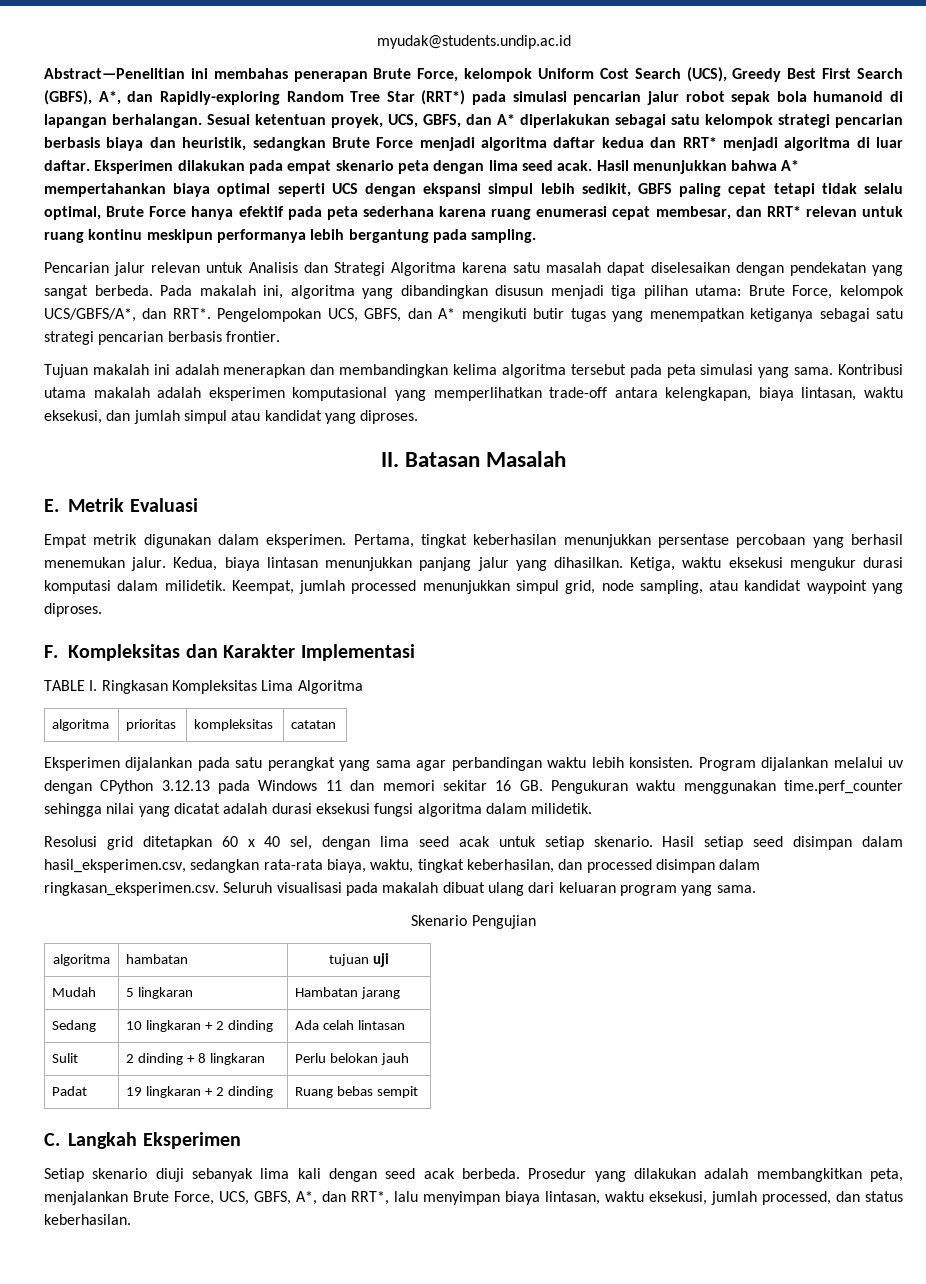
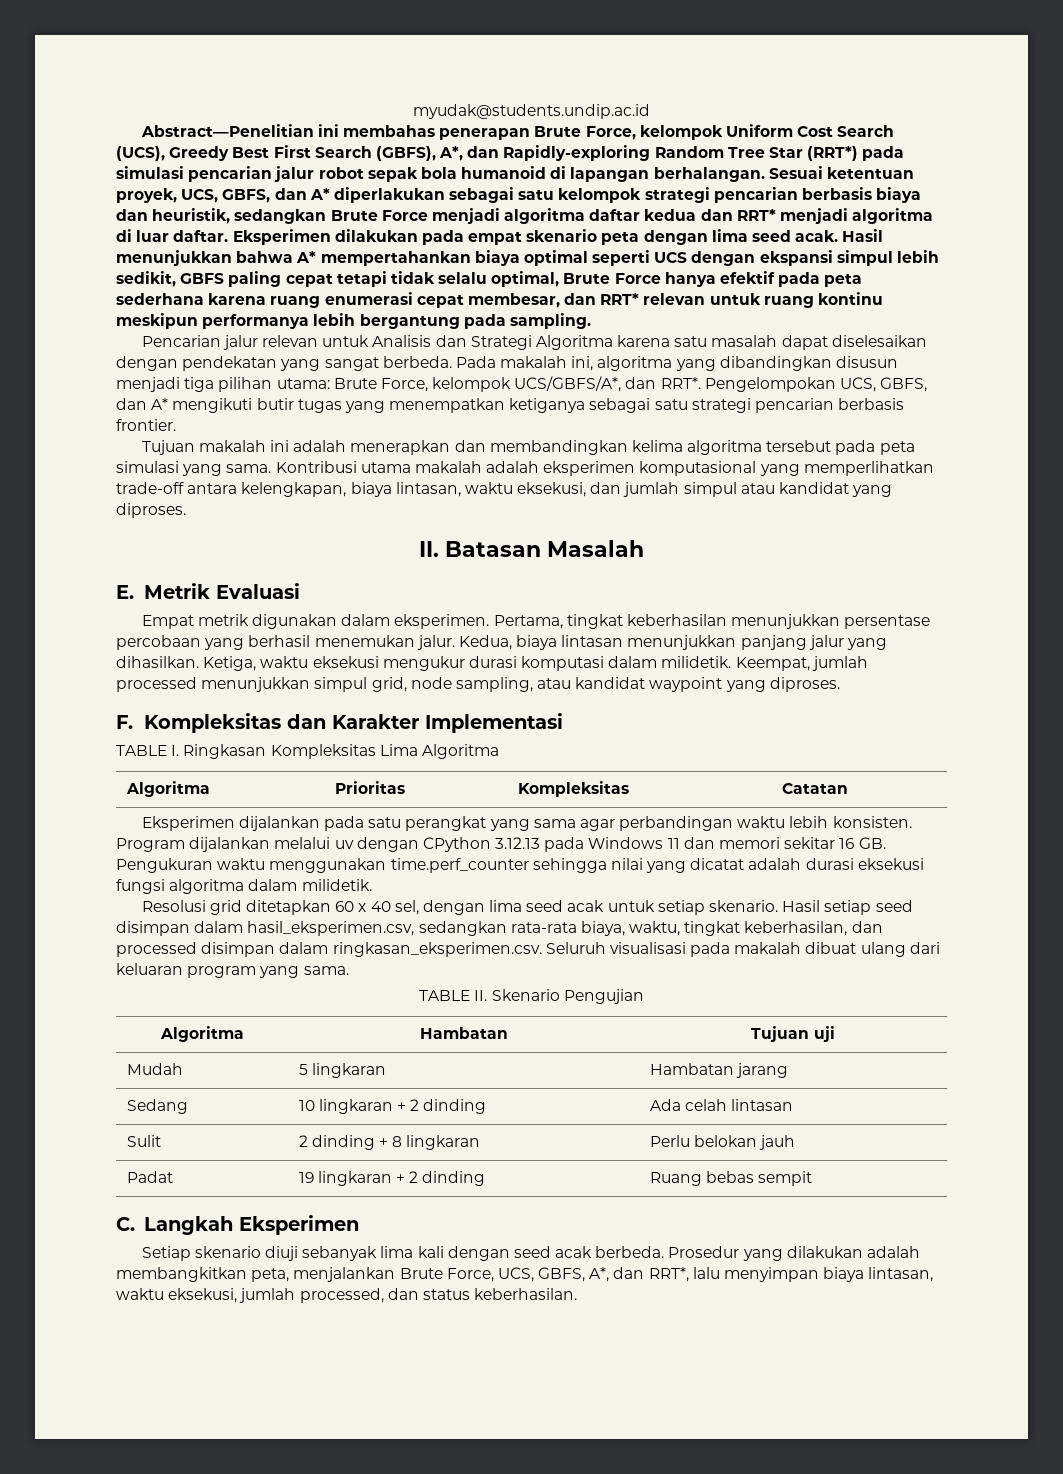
[52,719,110,731] [126,719,177,731] [194,719,274,731] [291,720,337,729] algoritma | prioritas | kompleksitas | catatan -> [125,781,210,797] [334,781,405,794] [517,781,629,797] [781,783,848,794] Algoritma | Prioritas | Kompleksitas | Catatan
(756, 889) none -> [419,990,488,1001] TABLE II.
[53,954,110,966] [126,954,189,964] [329,954,370,966] algoritma | hambatan | tujuan -> [160,1026,244,1042] [420,1027,508,1039] [751,1026,810,1042] Algoritma | Hambatan | Tujuan

